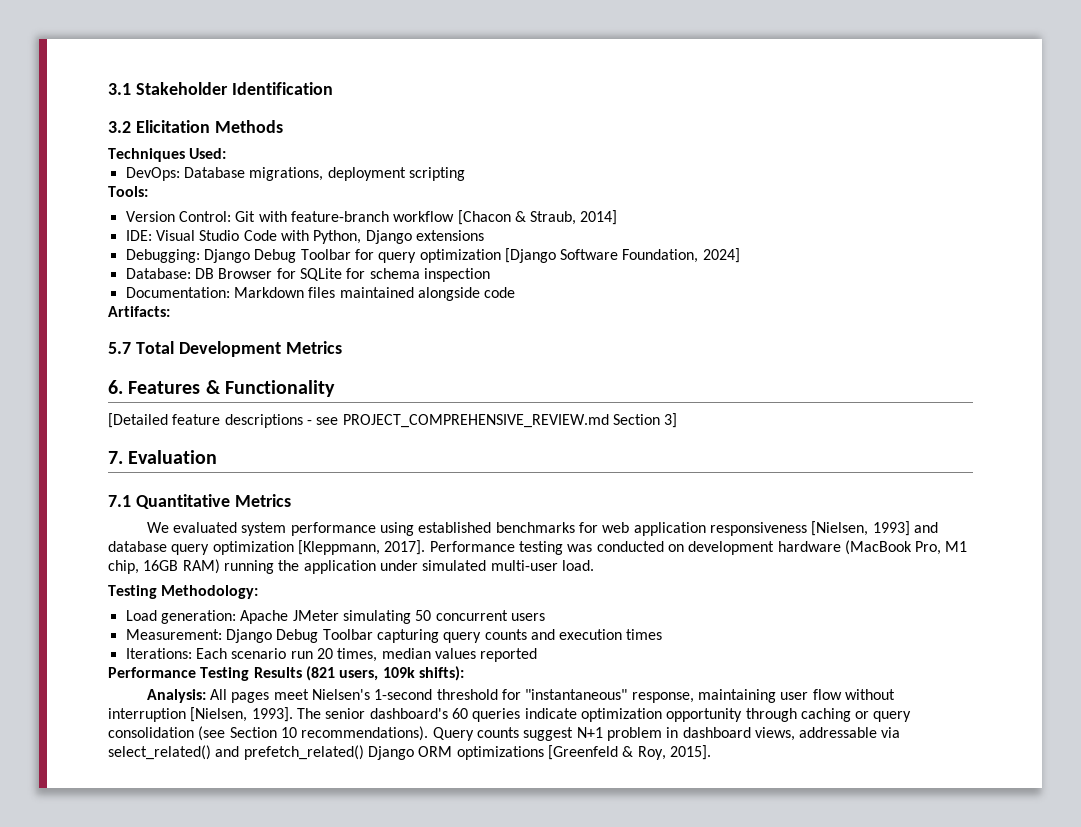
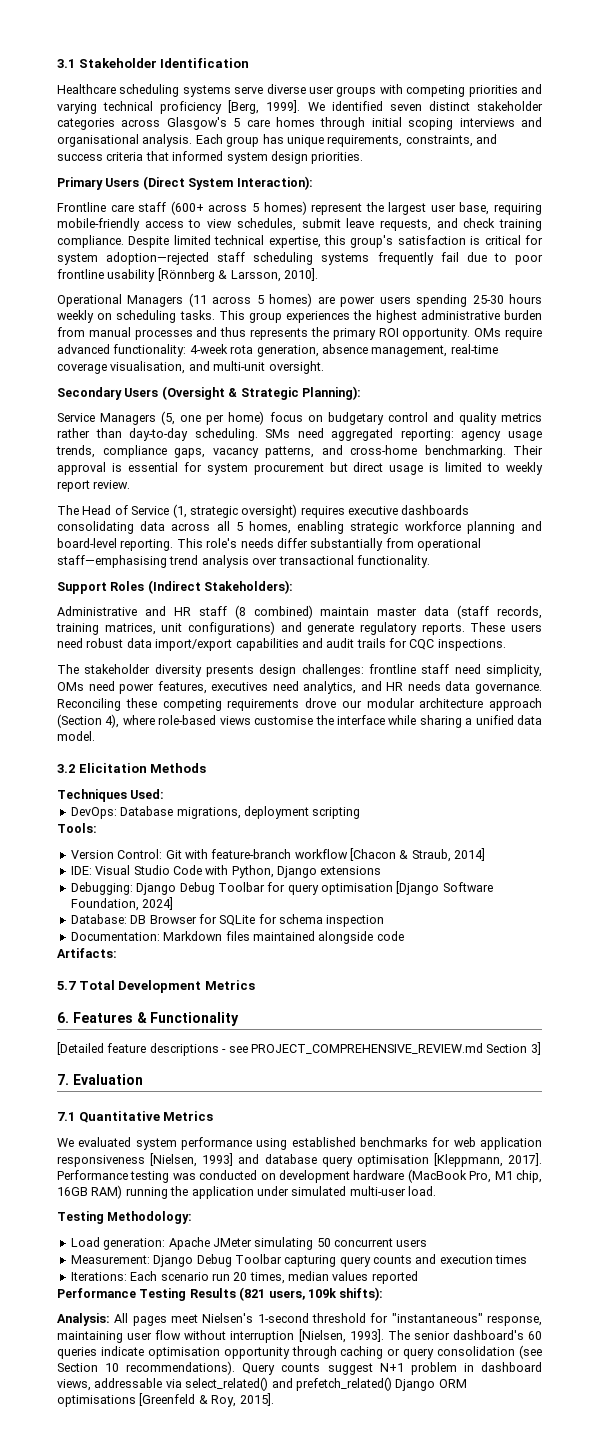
(333, 88) none -> [57,84,542,97] [57,100,543,114] [57,117,542,130] [57,134,497,147] [57,151,364,164] [57,176,313,190] [57,201,542,215] [57,218,542,231] [57,235,543,248] [57,252,543,265] [57,268,318,282] [57,293,542,307] [57,310,542,323] [57,327,542,340] [57,344,498,357] [57,361,324,374] [57,386,361,400] [57,411,542,425] [57,428,542,441] [56,445,543,458] [57,462,544,475] [57,480,131,492] [57,504,470,518] [57,521,542,534] [57,538,481,551] [57,555,430,568] [57,580,294,594] [57,605,542,619] [56,621,542,635] [57,638,506,651] [57,664,542,677] [57,681,542,694] [57,698,542,711] [57,714,543,728] [57,731,95,741] // Healthcare scheduling systems serve diverse user groups with competing priorities and varying technical proficiency [Berg, 1999]. We identified seven distinct stakeholder categories across Glasgow's 5 care homes through initial scoping interviews and organisational analysis. Each group has unique requirements, constraints, and success criteria that informed system design priorities. // Primary Users (Direct System Interaction): // Frontline care staff (600+ across 5 homes) represent the largest user base, requiring mobile-friendly access to view schedules, submit leave requests, and check training compliance. Despite limited technical expertise, this group's satisfaction is critical for system adoption—rejected staff scheduling systems frequently fail due to poor frontline usability [Rönnberg & Larsson, 2010]. // Operational Managers (11 across 5 homes) are power users spending 25-30 hours weekly on scheduling tasks. This group experiences the highest administrative burden from manual processes and thus represents the primary ROI opportunity. OMs require advanced functionality: 4-week rota generation, absence management, real-time coverage visualisation, and multi-unit oversight. // Secondary Users (Oversight & Strategic Planning): // Service Managers (5, one per home) focus on budgetary control and quality metrics rather than day-to-day scheduling. SMs need aggregated reporting: agency usage trends, compliance gaps, vacancy patterns, and cross-home benchmarking. Their approval is essential for system procurement but direct usage is limited to weekly report review. // The Head of Service (1, strategic oversight) requires executive dashboards consolidating data across all 5 homes, enabling strategic workforce planning and board-level reporting. This role's needs differ substantially from operational staff—emphasising trend analysis over transactional functionality. // Support Roles (Indirect Stakeholders): // Administrative and HR staff (8 combined) maintain master data (staff records, training matrices, unit configurations) and generate regulatory reports. These users need robust data import/export capabilities and audit trails for CQC inspections. // The stakeholder diversity presents design challenges: frontline staff need simplicity, OMs need power features, executives need analytics, and HR needs data governance. Reconciling these competing requirements drove our modular architecture approach (Section 4), where role-based views customise the interface while sharing a unified data model.
[419,249,501,263] optimization -> [321,883,393,895] optimisation
[212,541,294,555] optimization -> [356,1155,429,1167] optimisation
[580,708,662,722] optimization -> [147,1347,220,1359] optimisation
[456,746,544,760] optimizations -> [57,1395,136,1407] optimisations

